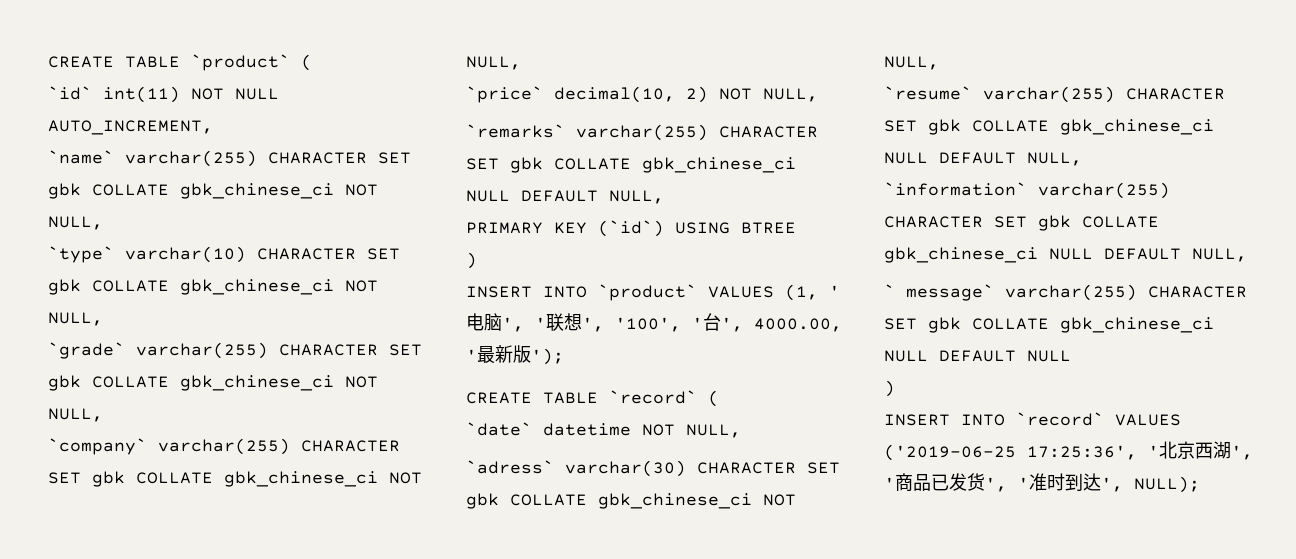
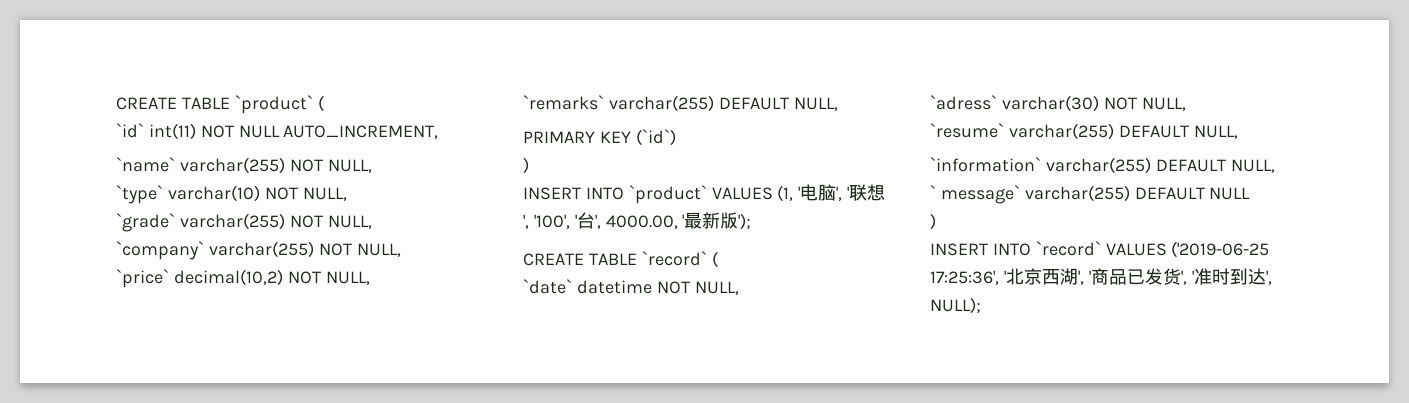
[268,152,411,164] [48,183,334,199] CHARACTER SET gbk COLLATE gbk_chinese_ci -> (285, 165) none
[257,248,400,260] [48,279,334,295] CHARACTER SET gbk COLLATE gbk_chinese_ci -> (260, 193) none
[279,344,422,356] [48,375,334,391] CHARACTER SET gbk COLLATE gbk_chinese_ci -> (285, 221) none
[301,440,400,452] [48,471,378,487] CHARACTER SET gbk COLLATE gbk_chinese_ci -> (314, 249) none
[554,86,708,103] decimal(10, 2) -> [173,269,283,286] decimal(10,2)
[719,126,818,138] [466,157,796,173] [466,190,510,202] CHARACTER SET gbk COLLATE gbk_chinese_ci NULL -> (714, 103) none
[675,222,796,234] USING BTREE -> (676, 137) none
[697,462,840,474] [466,493,752,509] CHARACTER SET gbk COLLATE gbk_chinese_ci -> (1099, 103) none
[1126,88,1225,100] [884,119,1214,135] [884,152,1082,166] [884,182,1170,199] [884,215,1159,231] [884,247,1093,263] CHARACTER SET gbk COLLATE gbk_chinese_ci NULL DEFAULT NULL, // `information` varchar(255) CHARACTER SET gbk COLLATE gbk_chinese_ci NULL -> [1118,125,1238,139] [930,157,1151,174] DEFAULT NULL, // `information` varchar(255)
[1148,286,1247,298] [884,317,1214,333] [884,350,928,362] CHARACTER SET gbk COLLATE gbk_chinese_ci NULL -> (1130, 193) none

